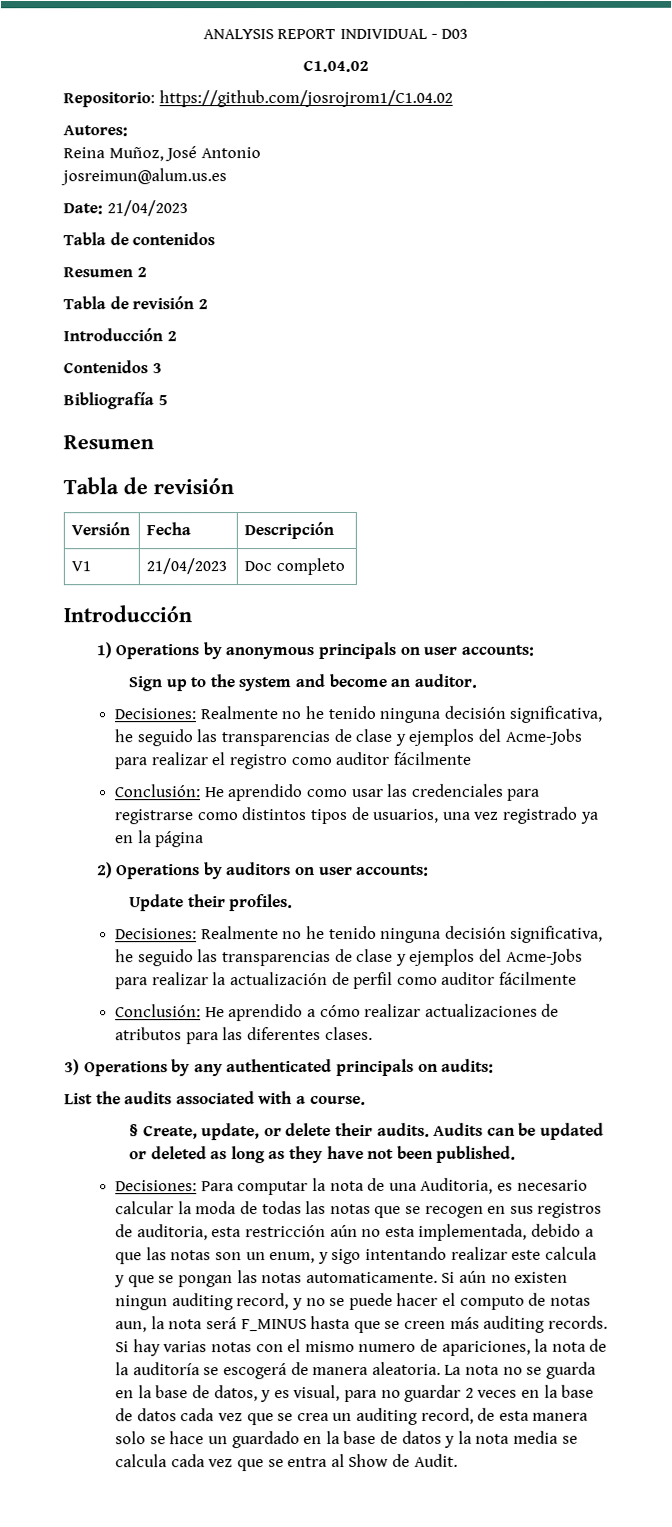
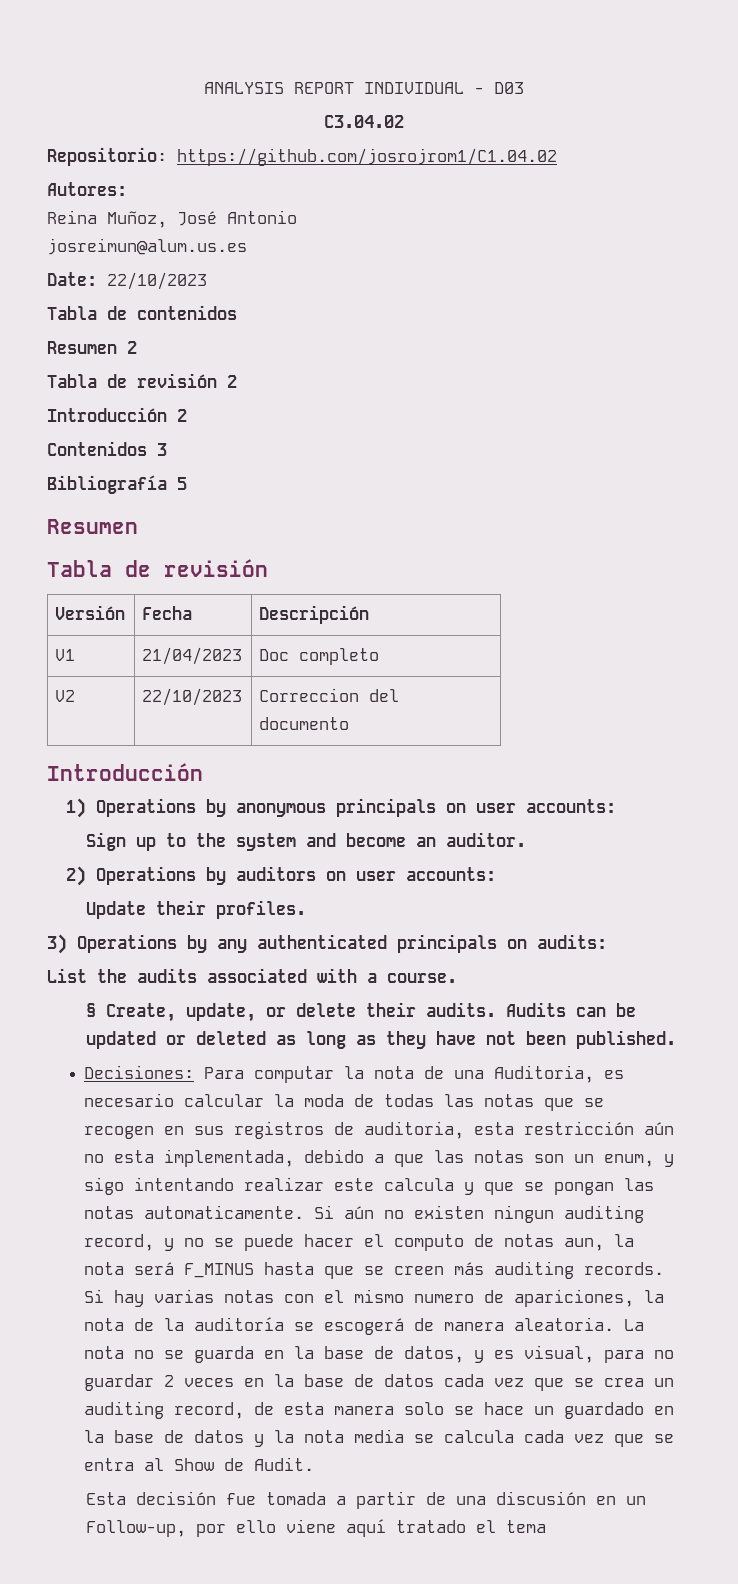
[302,59,369,73] C1.04.02 -> [323,115,404,128] C3.04.02
[106,200,188,217] 21/04/2023 -> [107,272,207,290] 22/10/2023
(345, 566) none -> [55,690,76,702] [142,688,243,706] [259,688,400,702] [259,717,350,730] // V2 | 22/10/2023 | Correccion del documento
[114,705,603,723] [114,728,582,747] [114,751,472,770] [115,783,541,802] [115,806,599,825] [115,830,205,848] // Decisiones: Realmente no he tenido ninguna decisión significativa, he seguido las transparencias de clase y ejemplos del Acme-Jobs para realizar el registro como auditor fácilmente // Conclusión: He aprendido como usar las credenciales para registrarse como distintos tipos de usuarios, una vez registrado ya en la página -> (526, 839) none
[115,925,604,943] [115,948,583,967] [115,971,577,990] [115,1003,560,1022] [115,1026,373,1045] // Decisiones: Realmente no he tenido ninguna decisión significativa, he seguido las transparencias de clase y ejemplos del Acme-Jobs para realizar la actualización de perfil como auditor fácilmente // Conclusión: He aprendido a cómo realizar actualizaciones de atributos para las diferentes clases. -> (306, 909) none
(458, 1460) none -> [85,1491,646,1509] [85,1519,546,1537] // Esta decisión fue tomada a partir de una discusión en un Follow-up, por ello viene aquí tratado el tema

